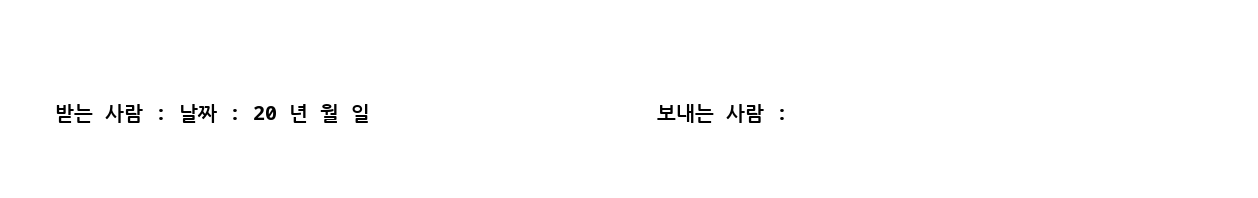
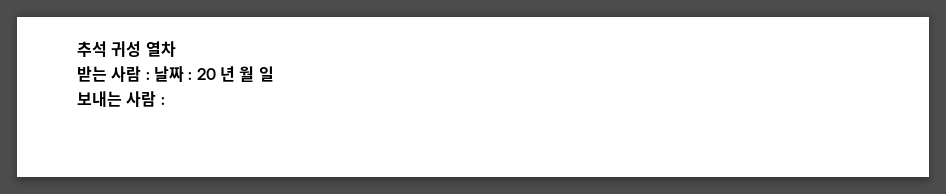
(55, 113) none -> [77,41,176,58] 추석 귀성 열차 //

